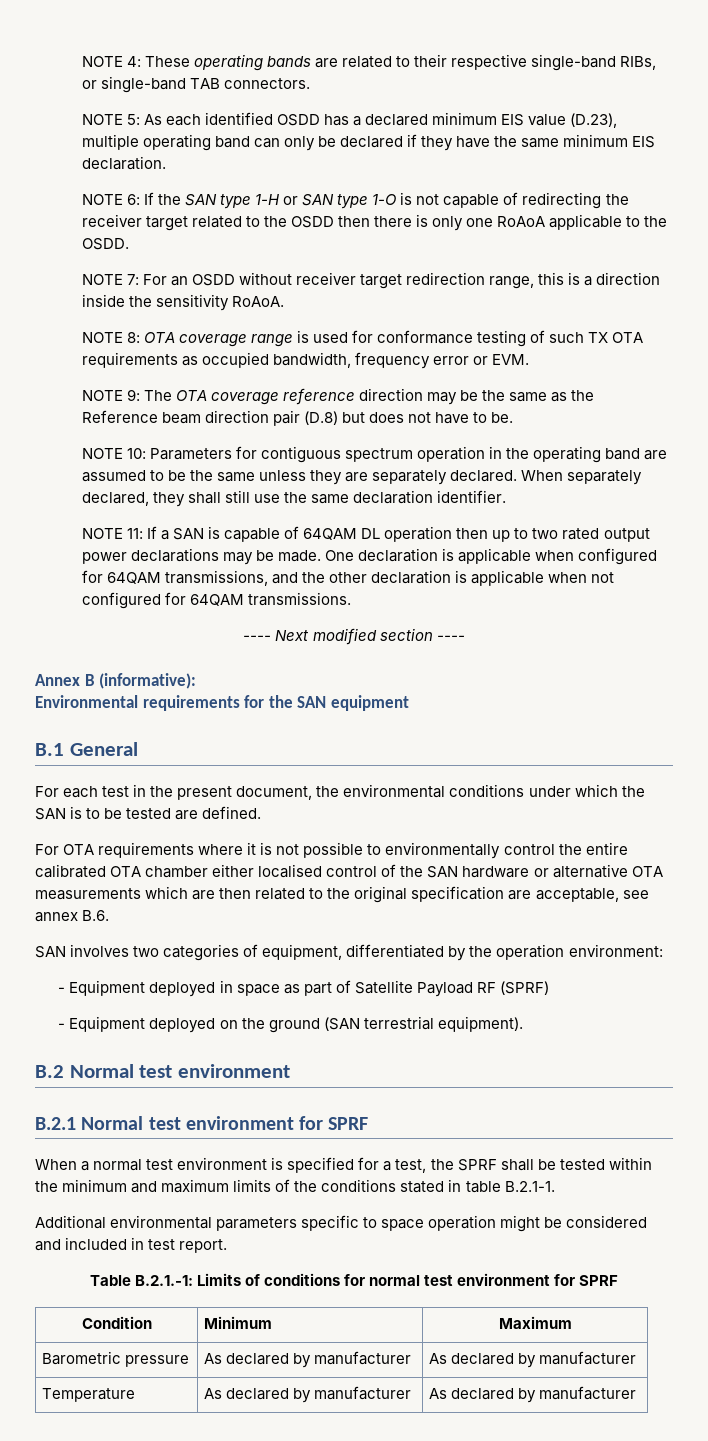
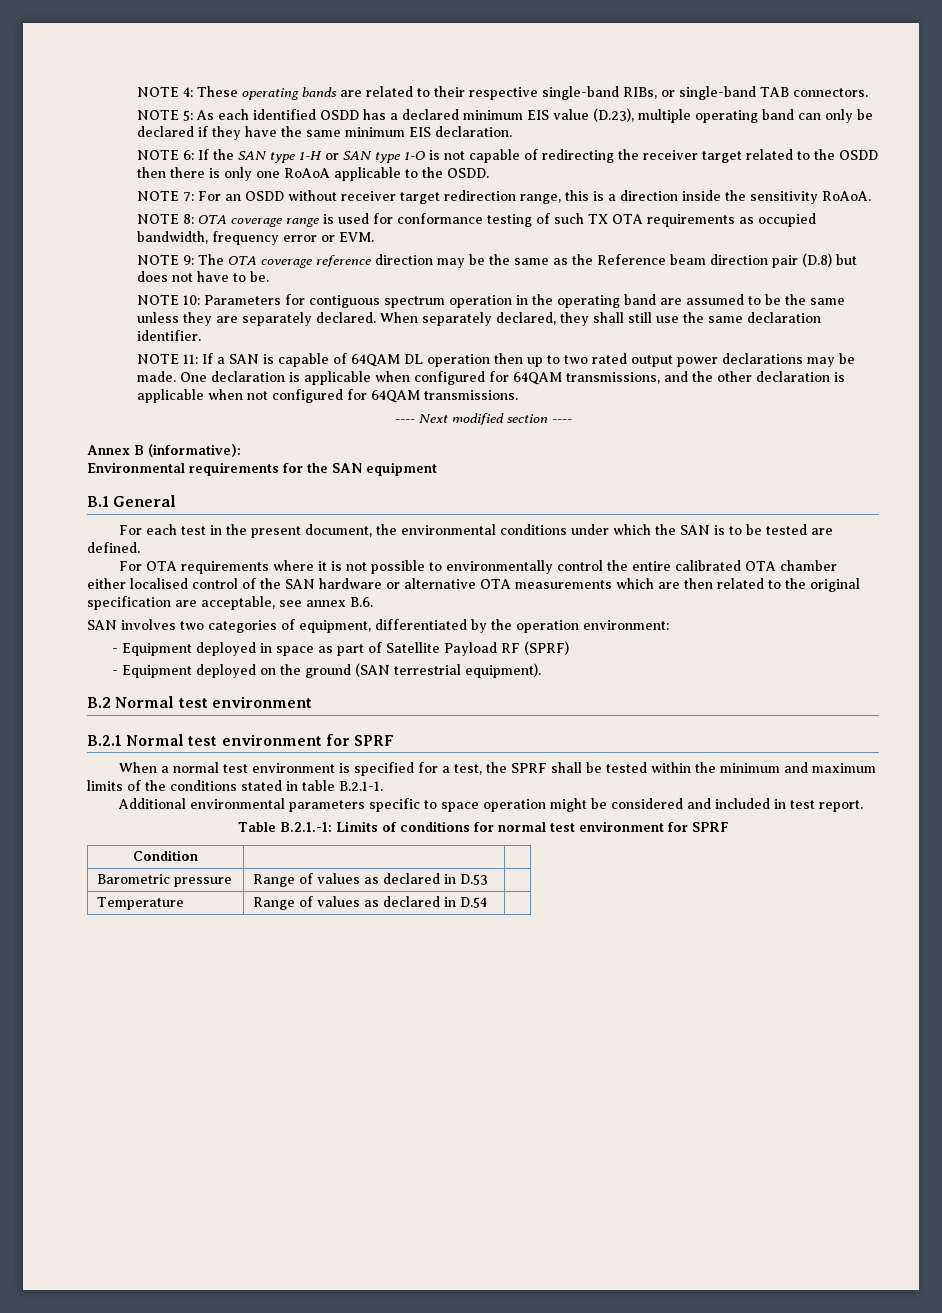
[203,1316,272,1329] [498,1316,572,1329] Minimum | Maximum -> (198, 855) |
[203,1351,411,1368] [428,1351,636,1368] [41,1388,135,1402] [203,1386,411,1403] [428,1386,636,1403] As declared by manufacturer | As declared by manufacturer // Temperature | As declared by manufacturer | As declared by manufacturer -> [252,873,488,887] [96,897,184,910] [252,896,487,910] Range of values as declared in D.53 | // Temperature | Range of values as declared in D.54 |

